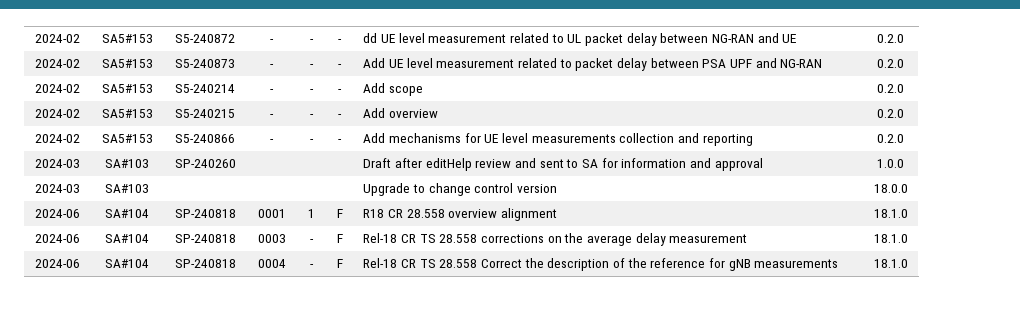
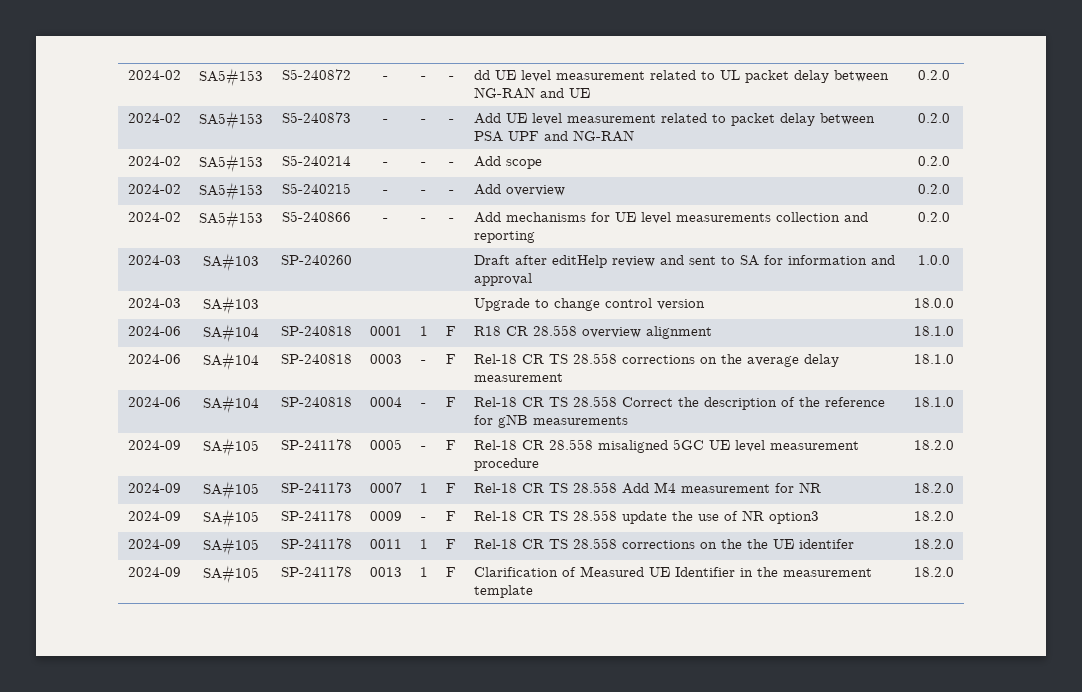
(908, 263) none -> [127,440,181,450] [202,438,259,457] [280,439,352,450] [369,439,402,450] [421,446,426,450] [446,440,456,450] [473,439,859,453] [473,458,539,471] [914,440,954,450] [127,483,181,493] [202,481,259,500] [280,482,352,493] [369,482,402,493] [419,483,428,493] [446,483,456,493] [473,482,821,494] [914,483,954,493] [127,511,181,521] [202,509,259,528] [280,510,352,521] [369,511,402,521] [421,517,426,521] [446,511,456,521] [473,510,819,524] [914,511,954,521] [127,539,181,549] [202,537,259,556] [280,538,352,549] [369,539,402,549] [419,539,428,549] [446,539,456,549] [473,538,854,549] [914,539,954,549] [127,567,181,577] [202,565,259,584] [280,566,352,577] [369,567,402,577] [419,567,428,577] [446,567,456,577] [473,566,872,577] [473,585,533,598] [914,567,954,577] // 2024-09 | SA#105 | SP-241178 | 0005 | - | F | Rel-18 CR 28.558 misaligned 5GC UE level measurement procedure | 18.2.0 // 2024-09 | SA#105 | SP-241173 | 0007 | 1 | F | Rel-18 CR TS 28.558 Add M4 measurement for NR | 18.2.0 // 2024-09 | SA#105 | SP-241178 | 0009 | - | F | Rel-18 CR TS 28.558 update the use of NR option3 | 18.2.0 // 2024-09 | SA#105 | SP-241178 | 0011 | 1 | F | Rel-18 CR TS 28.558 corrections on the the UE identifer | 18.2.0 // 2024-09 | SA#105 | SP-241178 | 0013 | 1 | F | Clarification of Measured UE Identifier in the measurement template | 18.2.0

